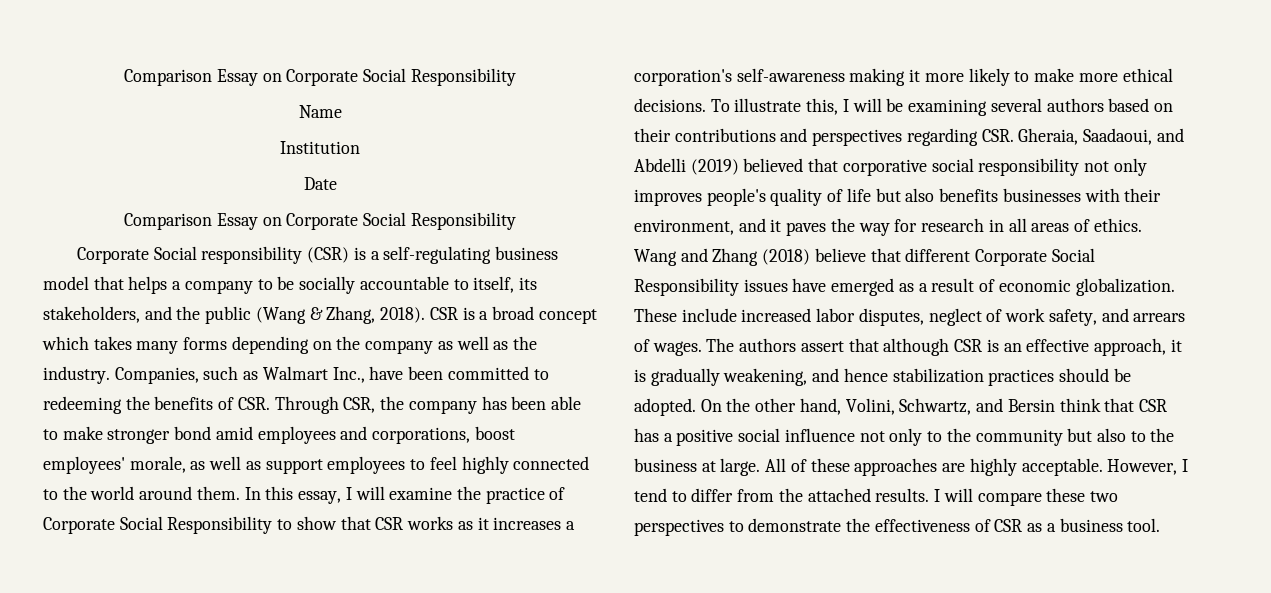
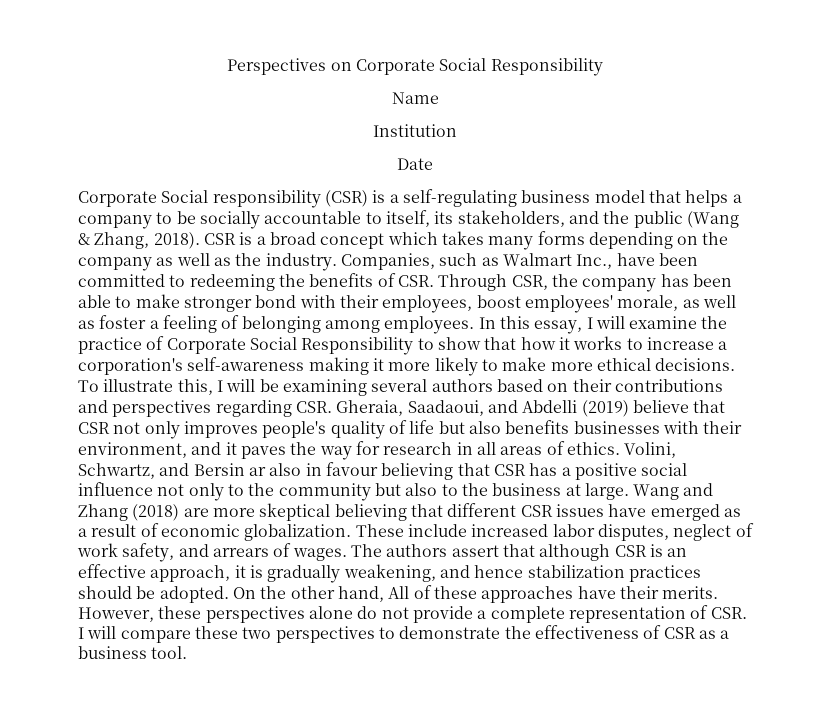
[124,69,258,86] Comparison Essay -> [227,58,327,75] Perspectives
[124,212,516,230] // Comparison Essay on Corporate Social Responsibility -> (433, 164) none
[215,426,471,444] amid employees and corporations, -> [299,295,473,313] with their employees,
[265,456,590,474] [43,486,240,500] support employees to feel highly connected to the world around them. -> [99,315,475,334] foster a feeling of belonging among employees.
[375,516,562,530] CSR works as it increases -> [520,336,714,350] how it works to increase
[743,158,1080,176] believed that corporative social responsibility -> [632,400,726,413] [78,422,110,434] believe that CSR
[634,248,1095,266] [634,278,739,296] Wang and Zhang (2018) believe that different Corporate Social Responsibility -> [624,442,677,458] [78,462,688,480] [78,482,714,501] [78,503,553,521] Volini, Schwartz, and Bersin ar also in favour believing that CSR has a positive social influence not only to the community but also to the business at large. Wang and Zhang (2018) are more skeptical believing that different CSR
[845,398,1167,415] [634,428,1175,446] [634,458,1188,476] [634,488,930,502] Volini, Schwartz, and Bersin think that CSR has a positive social influence not only to the community but also to the business at large. All of these approaches are highly acceptable. However, I tend to differ from the attached results. -> [388,585,719,603] [78,605,747,623] All of these approaches have their merits. However, these perspectives alone do not provide a complete representation of CSR.

